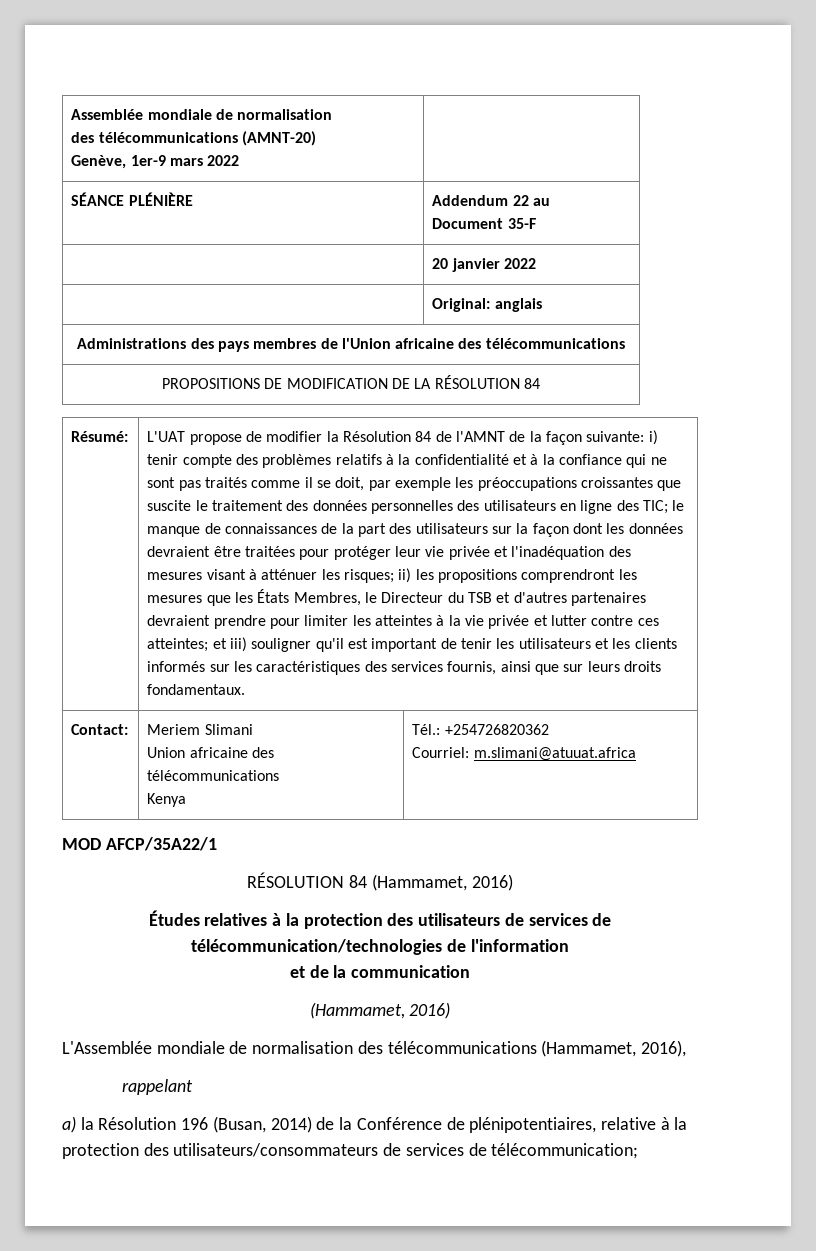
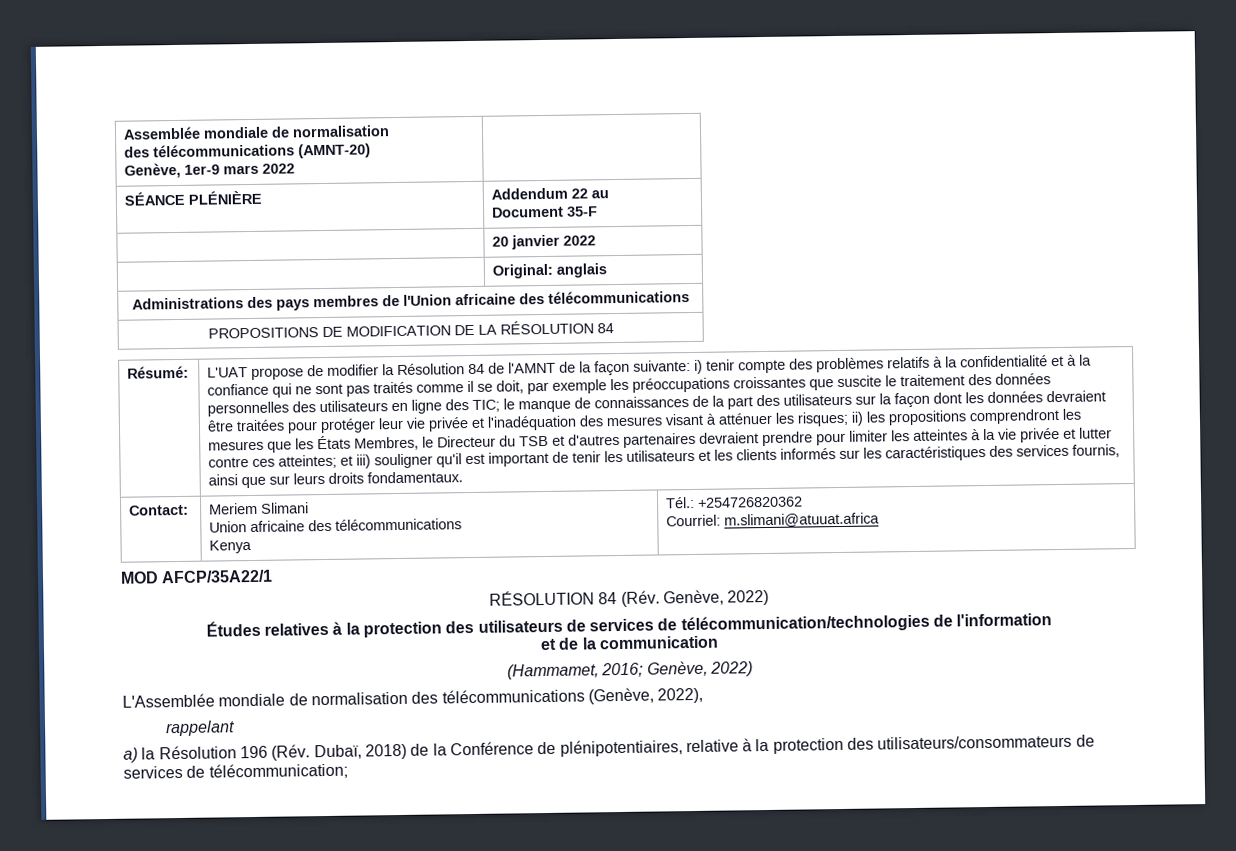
[371,874,513,891] (Hammamet, 2016) -> [620,589,770,607] (Rév. Genève, 2022)
[409,1002,451,1019] 2016) -> [601,660,753,678] 2016; Genève, 2022)
[541,1040,687,1057] (Hammamet, 2016), -> [587,687,704,705] (Genève, 2022),
[212,1116,312,1133] (Busan, 2014) -> [271,743,407,761] (Rév. Dubaï, 2018)

